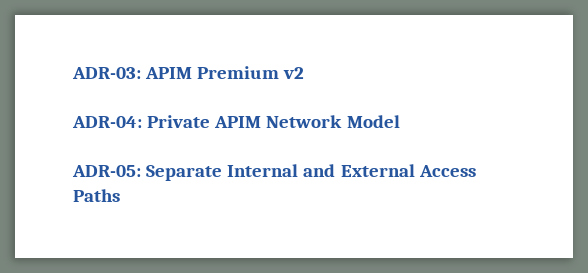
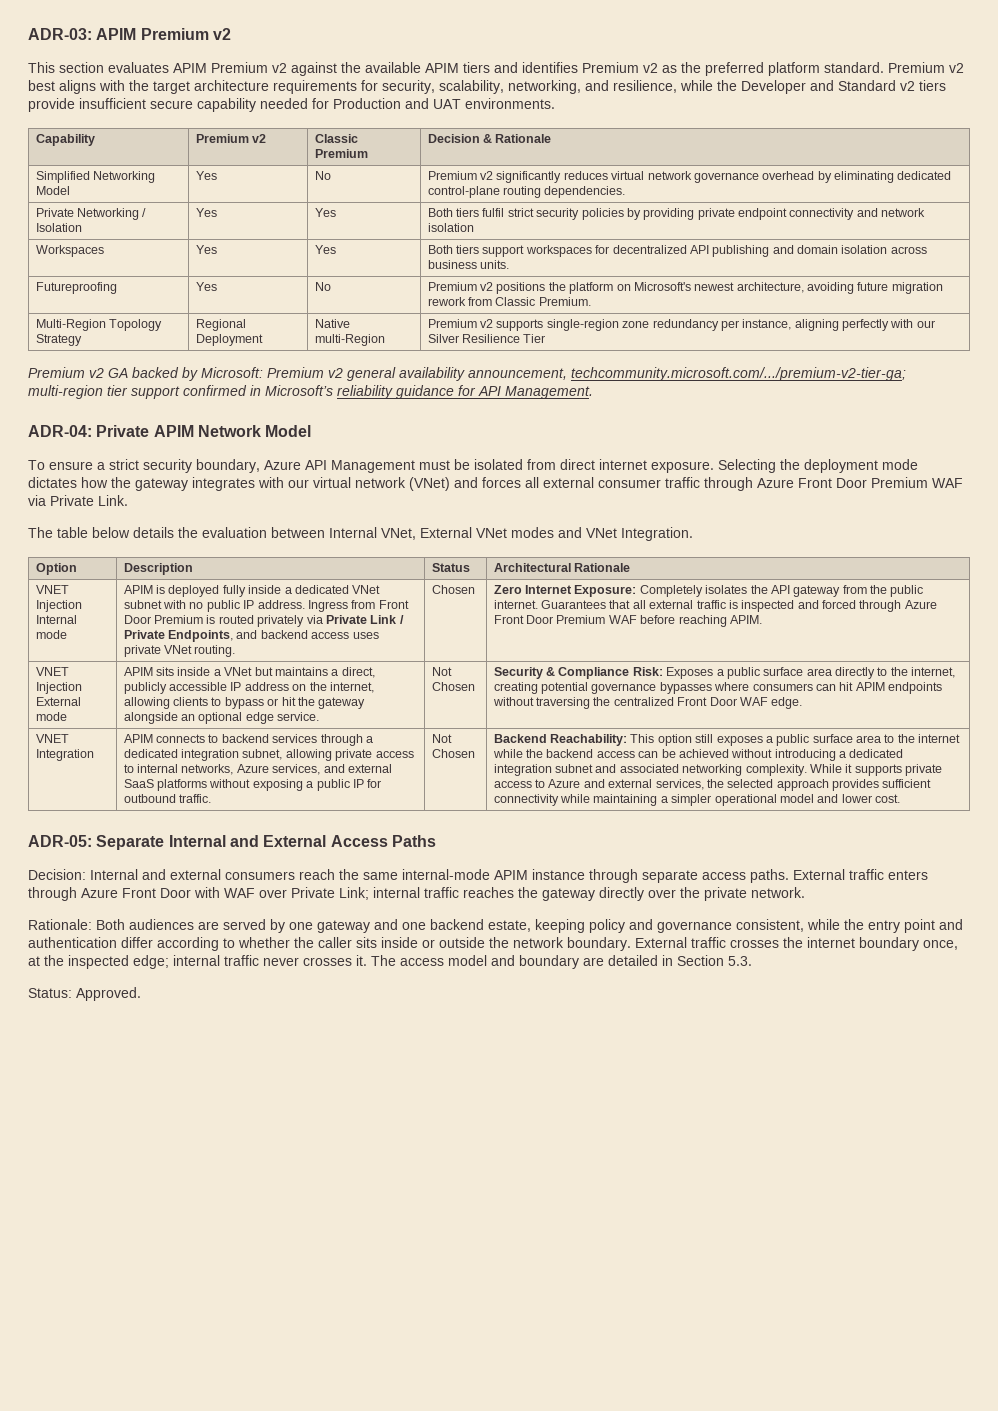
(305, 73) none -> [28,62,964,76] [28,80,946,94] [28,98,555,112] [35,134,95,146] [195,134,267,143] [314,134,358,143] [314,149,368,158] [427,134,552,143] [35,171,156,183] [35,186,70,195] [195,171,217,180] [314,171,331,180] [427,171,952,183] [427,186,626,198] [35,208,147,220] [35,223,82,232] [195,208,217,217] [314,208,336,217] [427,208,926,220] [427,223,474,232] [35,245,104,257] [195,245,217,254] [314,245,336,254] [427,245,927,257] [427,260,510,269] [35,282,117,294] [195,282,217,291] [314,282,331,291] [427,282,943,294] [427,297,591,306] [35,319,163,331] [35,334,82,346] [195,319,246,331] [195,334,263,346] [314,319,350,328] [314,334,385,346] [427,319,935,331] [427,334,546,343] [28,367,906,381] [28,385,593,399] // This section evaluates APIM Premium v2 against the available APIM tiers and identifies Premium v2 as the preferred platform standard. Premium v2 best aligns with the target architecture requirements for security, scalability, networking, and resilience, while the Developer and Standard v2 tiers provide insufficient secure capability needed for Production and UAT environments. // Capability | Premium v2 | Classic Premium | Decision & Rationale // Simplified Networking Model | Yes | No | Premium v2 significantly reduces virtual network governance overhead by eliminating dedicated control-plane routing dependencies. // Private Networking / Isolation | Yes | Yes | Both tiers fulfil strict security policies by providing private endpoint connectivity and network isolation // Workspaces | Yes | Yes | Both tiers support workspaces for decentralized API publishing and domain isolation across business units. // Futureproofing | Yes | No | Premium v2 positions the platform on Microsoft's newest architecture, avoiding future migration rework from Classic Premium. // Multi-Region Topology Strategy | Regional Deployment | Native multi-Region | Premium v2 supports single-region zone redundancy per instance, aligning perfectly with our Silver Resilience Tier // Premium v2 GA backed by Microsoft: Premium v2 general availability announcement, techcommunity.microsoft.com/.../premium-v2-tier-ga; multi-region tier support confirmed in Microsoft’s reliability guidance for API Management.
(400, 121) none -> [28,459,918,473] [28,477,963,491] [28,495,128,506] [28,527,693,541] [35,563,77,575] [123,563,193,575] [431,563,470,572] [493,563,631,572] [35,585,69,594] [35,600,82,612] [35,615,77,624] [35,630,67,639] [123,585,381,597] [123,600,409,612] [123,615,404,627] [123,630,379,642] [123,645,236,657] [431,585,475,594] [493,585,924,597] [493,600,937,612] [493,615,762,627] [35,667,69,676] [35,682,82,694] [35,697,81,706] [35,712,67,721] [123,667,375,678] [123,682,374,694] [123,697,366,709] [123,712,320,724] [431,667,452,676] [431,682,475,691] [493,667,956,679] [493,682,943,694] [492,697,803,709] [35,734,69,743] [35,749,94,761] [123,734,373,746] [123,749,414,761] [123,764,392,775] [123,779,382,791] [123,794,212,803] [431,734,452,743] [431,749,475,758] [493,734,961,746] [492,749,904,761] [493,764,943,776] [493,779,932,791] [493,794,901,806] // To ensure a strict security boundary, Azure API Management must be isolated from direct internet exposure. Selecting the deployment mode dictates how the gateway integrates with our virtual network (VNet) and forces all external consumer traffic through Azure Front Door Premium WAF via Private Link. // The table below details the evaluation between Internal VNet, External VNet modes and VNet Integration. // Option | Description | Status | Architectural Rationale // VNET Injection Internal mode | APIM is deployed fully inside a dedicated VNet subnet with no public IP address. Ingress from Front Door Premium is routed privately via Private Link / Private Endpoints, and backend access uses private VNet routing. | Chosen | Zero Internet Exposure: Completely isolates the API gateway from the public internet. Guarantees that all external traffic is inspected and forced through Azure Front Door Premium WAF before reaching APIM. // VNET Injection External mode | APIM sits inside a VNet but maintains a direct, publicly accessible IP address on the internet, allowing clients to bypass or hit the gateway alongside an optional edge service. | Not Chosen | Security & Compliance Risk: Exposes a public surface area directly to the internet, creating potential governance bypasses where consumers can hit APIM endpoints without traversing the centralized Front Door WAF edge. // VNET Integration | APIM connects to backend services through a dedicated integration subnet, allowing private access to internal networks, Azure services, and external SaaS platforms without exposing a public IP for outbound traffic. | Not Chosen | Backend Reachability: This option still exposes a public surface area to the internet while the backend access can be achieved without introducing a dedicated integration subnet and associated networking complexity. While it supports private access to Azure and external services, the selected approach provides sufficient connectivity while maintaining a simpler operational model and lower cost.
(120, 195) none -> [28,869,928,883] [28,887,805,901] [28,919,963,933] [28,937,958,951] [28,955,752,969] [28,987,141,1001] // Decision: Internal and external consumers reach the same internal-mode APIM instance through separate access paths. External traffic enters through Azure Front Door with WAF over Private Link; internal traffic reaches the gateway directly over the private network. // Rationale: Both audiences are served by one gateway and one backend estate, keeping policy and governance consistent, while the entry point and authentication differ according to whether the caller sits inside or outside the network boundary. External traffic crosses the internet boundary once, at the inspected edge; internal traffic never crosses it. The access model and boundary are detailed in Section 5.3. // Status: Approved.

